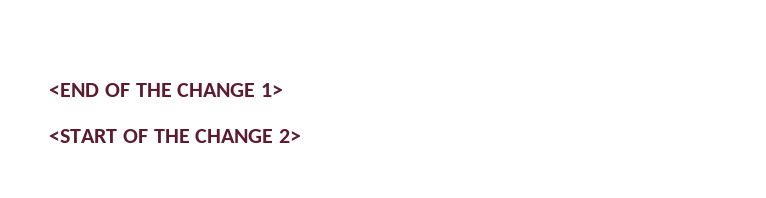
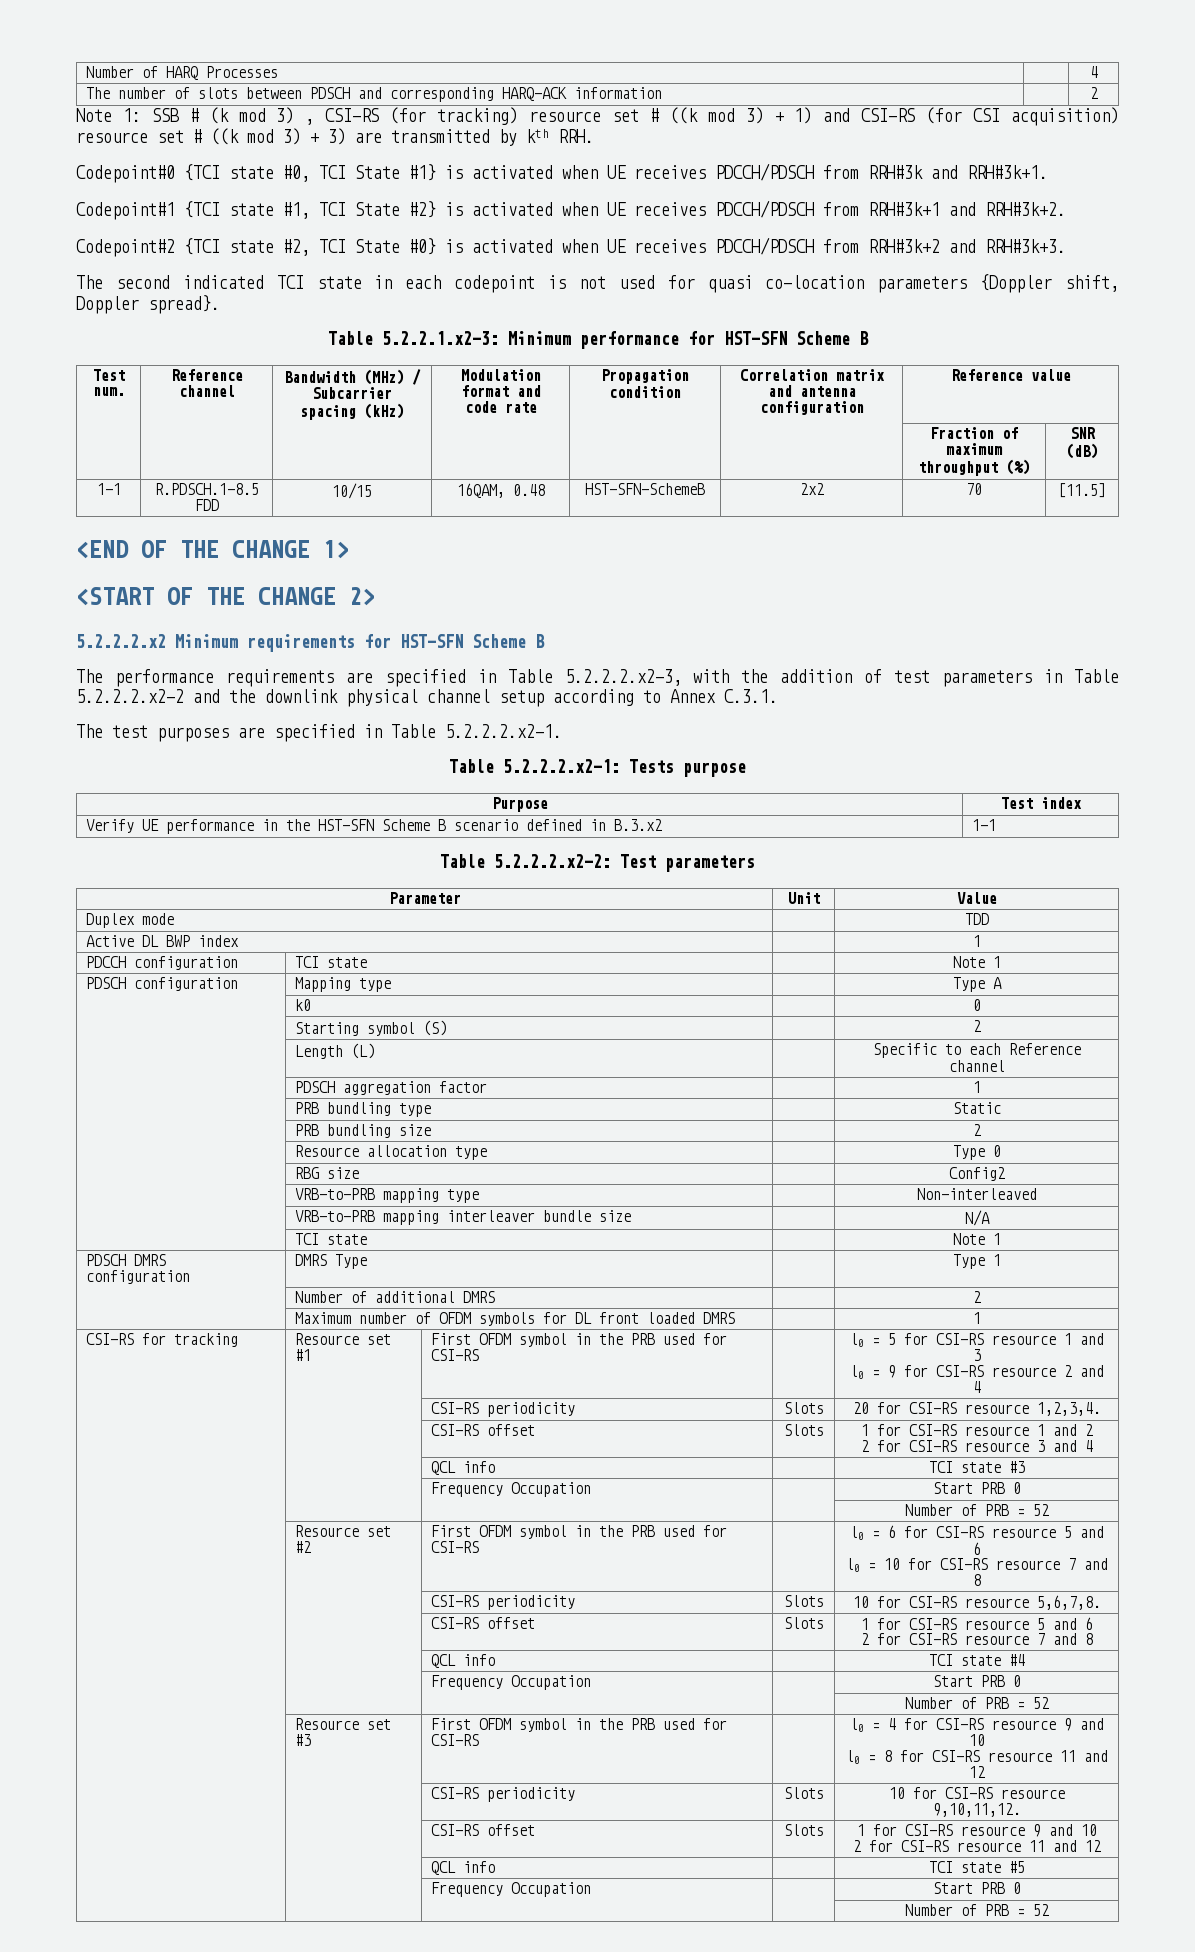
(49, 90) none -> [86,66,279,80] [1089,66,1098,78] [86,87,663,102] [1089,87,1098,99] [76,107,1119,126] [76,128,594,146] [76,163,1048,183] [76,200,1066,220] [76,237,1066,257] [76,274,1119,293] [76,295,220,314] [327,331,869,349] [92,369,125,381] [92,387,125,396] [170,369,243,381] [178,385,235,397] [284,369,421,385] [312,387,392,399] [300,403,404,420] [460,369,541,381] [460,385,541,397] [464,401,537,413] [601,369,689,384] [609,386,681,398] [739,369,885,381] [767,385,856,397] [759,401,864,415] [950,369,1071,381] [930,427,1018,439] [946,443,1003,455] [918,459,1030,476] [1070,427,1096,439] [1066,443,1098,459] [96,483,121,495] [154,483,259,495] [194,499,219,511] [332,483,372,499] [456,483,545,498] [585,483,705,495] [799,483,824,495] [966,483,982,495] [1058,483,1106,498] Number of HARQ Processes | | 4 // The number of slots between PDSCH and corresponding HARQ-ACK information | | 2 // Note 1: SSB # (k mod 3) , CSI-RS (for tracking) resource set # ((k mod 3) + 1) and CSI-RS (for CSI acquisition) resource set # ((k mod 3) + 3) are transmitted by kth RRH. // Codepoint#0 {TCI state #0, TCI State #1} is activated when UE receives PDCCH/PDSCH from RRH#3k and RRH#3k+1. // Codepoint#1 {TCI state #1, TCI State #2} is activated when UE receives PDCCH/PDSCH from RRH#3k+1 and RRH#3k+2. // Codepoint#2 {TCI state #2, TCI State #0} is activated when UE receives PDCCH/PDSCH from RRH#3k+2 and RRH#3k+3. // The second indicated TCI state in each codepoint is not used for quasi co-location parameters {Doppler shift, Doppler spread}. // Table 5.2.2.1.x2-3: Minimum performance for HST-SFN Scheme B // Test num. | Reference channel | Bandwidth (MHz) / Subcarrier spacing (kHz) | Modulation format and code rate | Propagation condition | Correlation matrix and antenna configuration | Reference value // | | | | | | Fraction of maximum throughput (%) | SNR (dB) // 1-1 | R.PDSCH.1-8.5 FDD | 10/15 | 16QAM, 0.48 | HST-SFN-SchemeB | 2x2 | 70 | [11.5] //
(302, 136) none -> [76,634,545,652] [76,669,1119,687] [76,689,778,707] [76,724,562,742] [449,759,746,777] [491,797,548,812] [1000,797,1082,809] [86,819,663,834] [972,819,997,831] [440,854,755,872] [388,892,461,904] [787,892,820,904] [956,892,997,904] [86,913,175,928] [964,913,989,925] [86,935,240,947] [972,935,981,947] [86,956,239,970] [295,956,368,968] [952,956,1001,968] [86,977,239,991] [295,977,392,992] [952,977,1002,992] [295,999,312,1011] [972,999,981,1011] [295,1020,448,1036] [972,1020,981,1032] [295,1043,376,1059] [872,1043,1081,1058] [948,1060,1005,1072] [295,1081,488,1095] [972,1081,981,1093] [295,1102,432,1117] [952,1102,1001,1114] [295,1124,432,1138] [972,1124,981,1136] [295,1145,488,1160] [952,1145,1001,1160] [295,1167,360,1179] [948,1167,1005,1181] [295,1188,480,1203] [916,1188,1037,1200] [295,1210,632,1225] [964,1210,990,1226] [295,1233,368,1245] [952,1233,1001,1245] [86,1254,167,1266] [86,1270,191,1284] [295,1254,368,1269] [952,1254,1001,1269] [295,1291,496,1303] [972,1291,981,1303] [295,1312,736,1326] [972,1312,981,1324] [86,1333,239,1347] [295,1333,392,1345] [295,1349,312,1361] [431,1333,728,1347] [431,1349,480,1361] [849,1333,1104,1347] [972,1349,981,1361] [849,1365,1104,1379] [972,1381,981,1393] [431,1402,576,1417] [783,1402,824,1414] [852,1402,1101,1416] [431,1424,536,1436] [783,1424,824,1436] [860,1424,1093,1436] [860,1440,1093,1452] [431,1461,496,1475] [928,1461,1025,1473] [431,1482,592,1497] [932,1482,1021,1494] [904,1504,1049,1516] [295,1525,392,1537] [295,1541,312,1553] [431,1525,728,1539] [431,1541,480,1553] [849,1525,1104,1540] [972,1542,981,1555] [845,1558,1108,1572] [972,1574,981,1586] [431,1595,576,1610] [783,1595,824,1607] [852,1595,1101,1610] [431,1617,536,1629] [783,1617,824,1629] [860,1617,1093,1630] [860,1633,1093,1645] [431,1654,496,1668] [928,1654,1025,1666] [431,1675,592,1690] [932,1675,1021,1687] [904,1697,1049,1709] [295,1718,392,1730] [295,1734,312,1746] [431,1718,728,1732] [431,1734,480,1746] [849,1718,1104,1732] [968,1734,985,1746] [845,1750,1108,1764] [968,1766,985,1778] [431,1787,576,1802] [783,1787,824,1799] [888,1787,1065,1799] [932,1803,1021,1817] [431,1824,536,1836] [783,1824,824,1836] [856,1824,1097,1837] [852,1840,1101,1852] [431,1861,496,1875] [928,1861,1025,1873] [431,1882,592,1897] [932,1882,1021,1894] [904,1904,1049,1916] // 5.2.2.2.x2 Minimum requirements for HST-SFN Scheme B // The performance requirements are specified in Table 5.2.2.2.x2-3, with the addition of test parameters in Table 5.2.2.2.x2-2 and the downlink physical channel setup according to Annex C.3.1. // The test purposes are specified in Table 5.2.2.2.x2-1. // Table 5.2.2.2.x2-1: Tests purpose // Purpose | Test index // Verify UE performance in the HST-SFN Scheme B scenario defined in B.3.x2 | 1-1 // Table 5.2.2.2.x2-2: Test parameters // Parameter | Unit | Value // Duplex mode | | TDD // Active DL BWP index | | 1 // PDCCH configuration | TCI state | | Note 1 // PDSCH configuration | Mapping type | | Type A // | k0 | | 0 // | Starting symbol (S) | | 2 // | Length (L) | | Specific to each Reference channel // | PDSCH aggregation factor | | 1 // | PRB bundling type | | Static // | PRB bundling size | | 2 // | Resource allocation type | | Type 0 // | RBG size | | Config2 // | VRB-to-PRB mapping type | | Non-interleaved // | VRB-to-PRB mapping interleaver bundle size | | N/A // | TCI state | | Note 1 // PDSCH DMRS configuration | DMRS Type | | Type 1 // | Number of additional DMRS | | 2 // | Maximum number of OFDM symbols for DL front loaded DMRS | | 1 // CSI-RS for tracking | Resource set #1 | First OFDM symbol in the PRB used for CSI-RS | | l0 = 5 for CSI-RS resource 1 and 3 // l0 = 9 for CSI-RS resource 2 and 4 // | | CSI-RS periodicity | Slots | 20 for CSI-RS resource 1,2,3,4. // | | CSI-RS offset | Slots | 1 for CSI-RS resource 1 and 2 // 2 for CSI-RS resource 3 and 4 // | | QCL info | | TCI state #3 // | | Frequency Occupation | | Start PRB 0 // | | | | Number of PRB = 52 // | Resource set #2 | First OFDM symbol in the PRB used for CSI-RS | | l0 = 6 for CSI-RS resource 5 and 6 // l0 = 10 for CSI-RS resource 7 and 8 // | | CSI-RS periodicity | Slots | 10 for CSI-RS resource 5,6,7,8. // | | CSI-RS offset | Slots | 1 for CSI-RS resource 5 and 6 // 2 for CSI-RS resource 7 and 8 // | | QCL info | | TCI state #4 // | | Frequency Occupation | | Start PRB 0 // | | | | Number of PRB = 52 // | Resource set #3 | First OFDM symbol in the PRB used for CSI-RS | | l0 = 4 for CSI-RS resource 9 and 10 // l0 = 8 for CSI-RS resource 11 and 12 // | | CSI-RS periodicity | Slots | 10 for CSI-RS resource 9,10,11,12. // | | CSI-RS offset | Slots | 1 for CSI-RS resource 9 and 10 // 2 for CSI-RS resource 11 and 12 // | | QCL info | | TCI state #5 // | | Frequency Occupation | | Start PRB 0 // | | | | Number of PRB = 52

